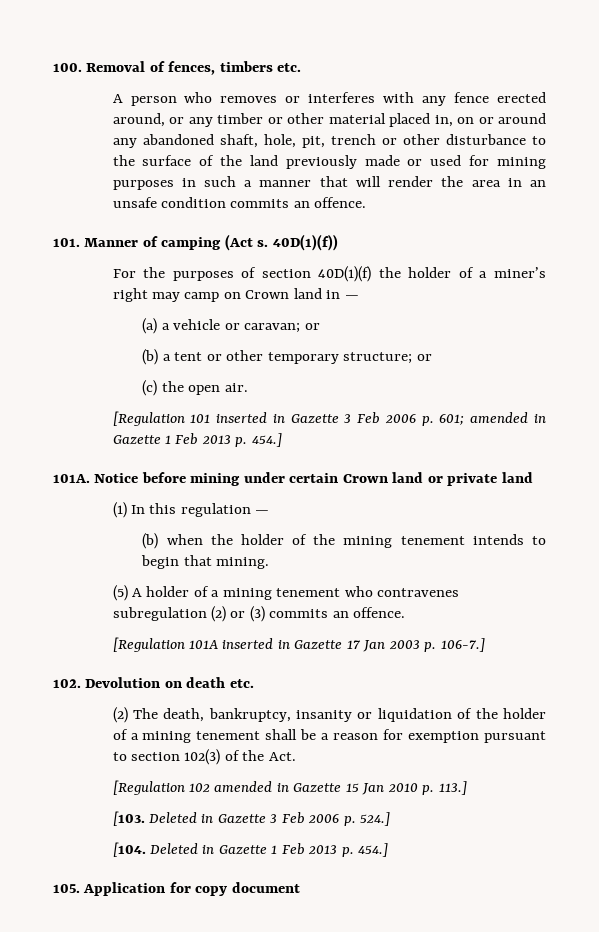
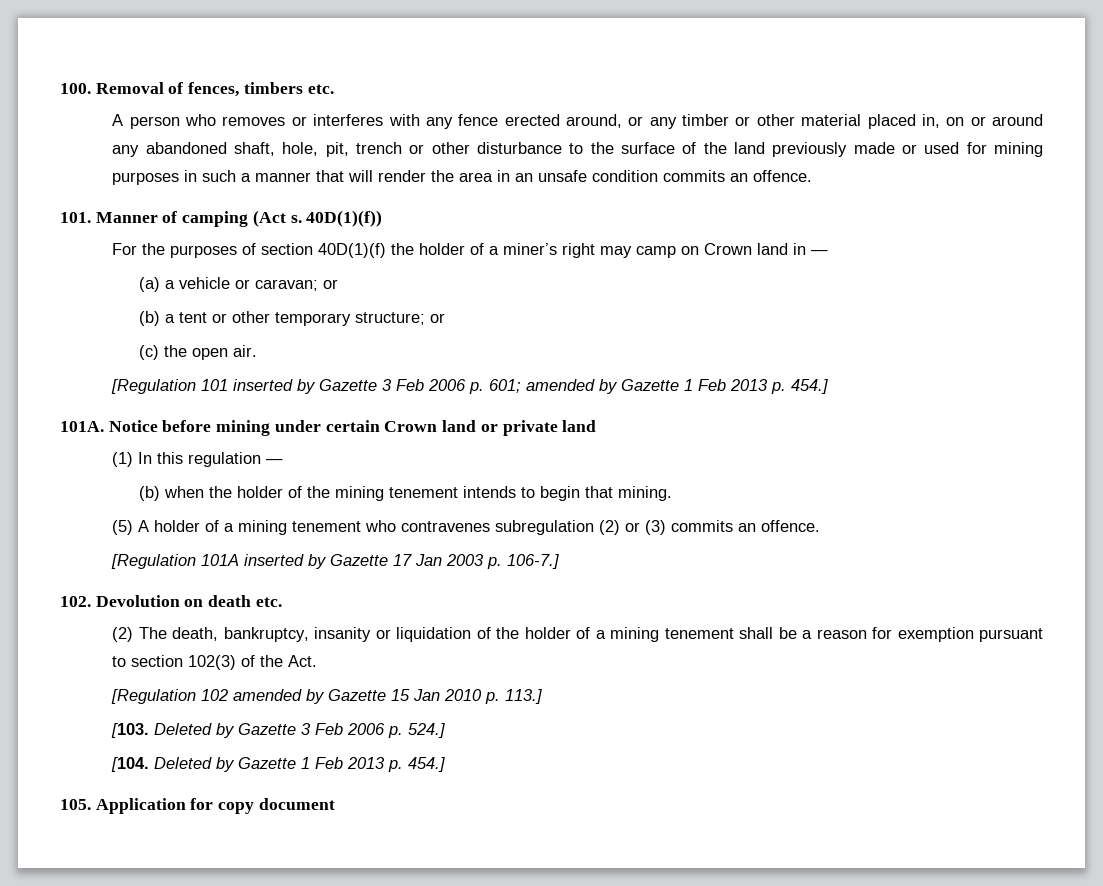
[272,414,285,423] in -> [297,379,317,394] by
[534,414,546,423] in -> [599,379,619,394] by
[277,640,290,649] in -> [308,554,328,569] by
[276,783,289,792] in -> [306,689,326,704] by
[201,814,214,823] in -> [216,723,236,738] by
[202,845,215,854] in -> [216,757,236,772] by

